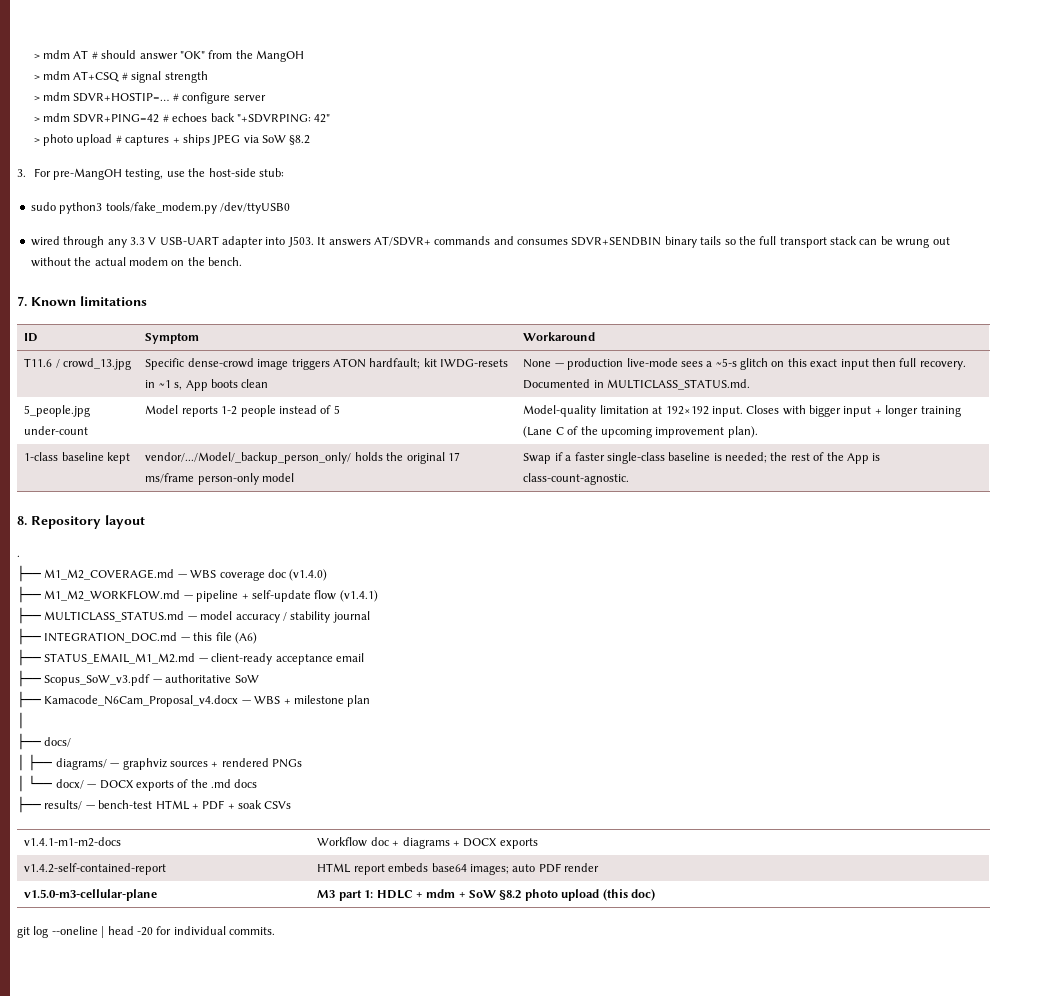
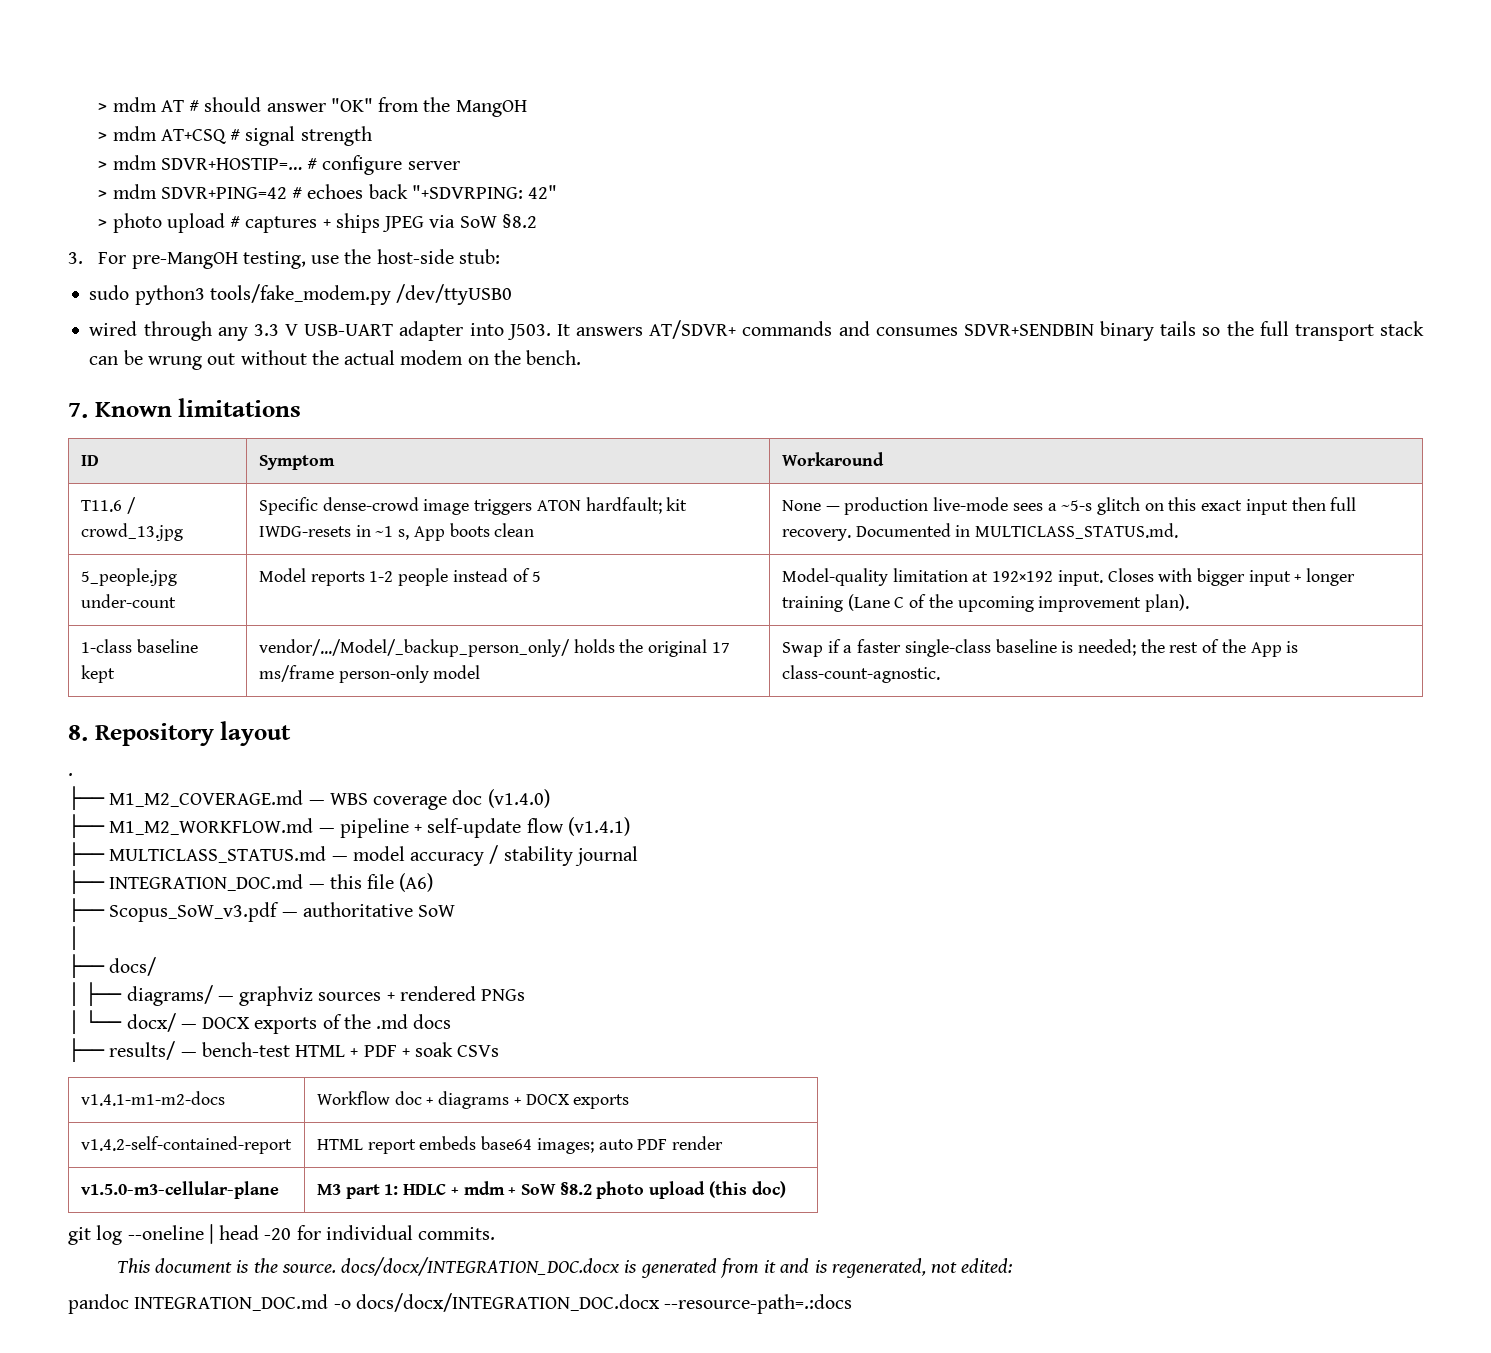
[17,649,364,666] // ├── STATUS_EMAIL_M1_M2.md — client-ready acceptance email -> (434, 882) none
[17,691,371,708] // ├── Kamacode_N6Cam_Proposal_v4.docx — WBS + milestone plan -> (456, 911) none
(275, 931) none -> [116,1257,1013,1278] [68,1293,853,1314] // This document is the source. docs/docx/INTEGRATION_DOC.docx is generated from it and is regenerated, not edited: // pandoc INTEGRATION_DOC.md -o docs/docx/INTEGRATION_DOC.docx --resource-path=.:docs

